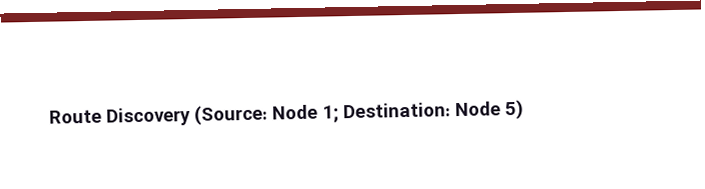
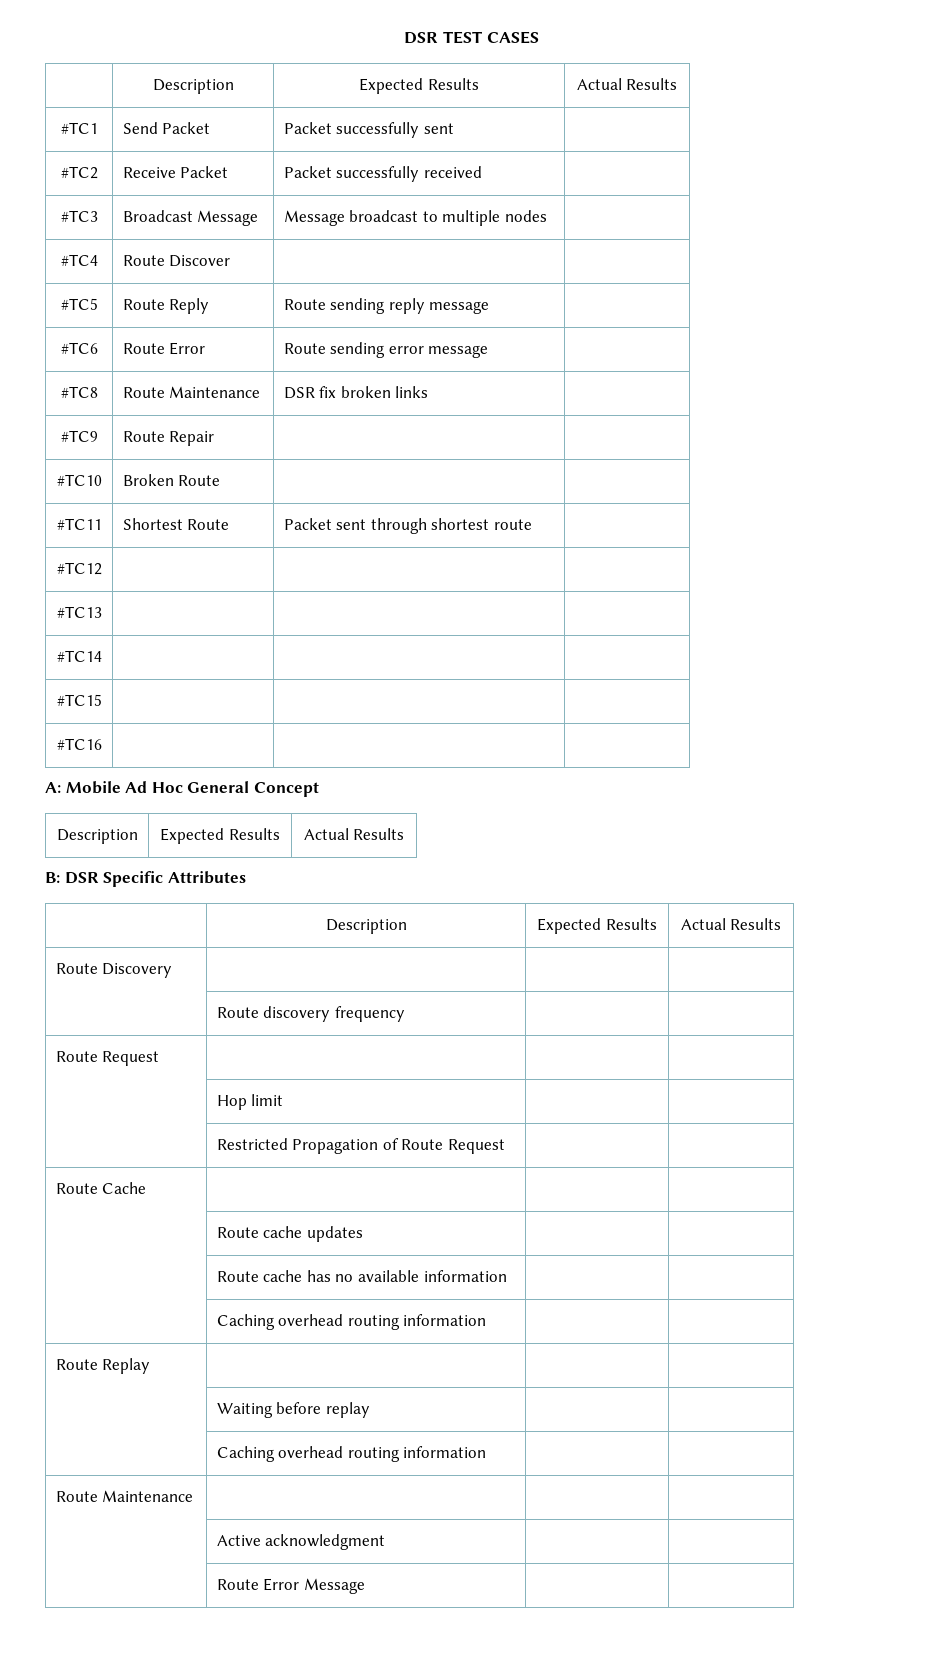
[49,99,524,127] Route Discovery (Source: Node 1; Destination: Node 5) -> [404,31,539,44] [152,79,234,94] [359,78,479,94] [576,78,678,90] [60,122,98,134] [122,122,211,134] [283,122,454,138] [60,166,98,179] [122,166,229,178] [283,166,482,182] [60,210,98,222] [122,210,259,226] [283,210,548,226] [60,254,98,266] [122,255,231,267] [60,298,98,310] [122,298,210,314] [283,298,490,314] [60,342,98,354] [122,342,206,355] [283,342,489,358] [60,386,98,398] [122,386,261,398] [283,386,429,399] [60,430,98,442] [122,431,215,446] [56,474,102,486] [122,474,221,486] [56,518,102,530] [122,518,230,530] [283,518,533,534] [56,562,102,575] [56,606,102,618] [56,650,102,662] [56,694,102,706] [56,738,102,750] [45,781,319,797] [56,829,138,844] [160,828,280,844] [303,828,405,840] [45,871,246,887] [325,919,407,934] [537,918,657,934] [680,918,782,930] [55,963,173,978] [216,1006,405,1022] [55,1051,160,1066] [216,1094,284,1110] [216,1138,506,1154] [55,1182,147,1194] [216,1226,363,1242] [216,1270,507,1282] [216,1314,487,1330] [55,1358,151,1374] [216,1402,370,1418] [216,1446,487,1462] [55,1490,194,1502] [216,1534,386,1550] [216,1578,365,1594] DSR TEST CASES // | Description | Expected Results | Actual Results // #TC1 | Send Packet | Packet successfully sent | // #TC2 | Receive Packet | Packet successfully received | // #TC3 | Broadcast Message | Message broadcast to multiple nodes | // #TC4 | Route Discover | | // #TC5 | Route Reply | Route sending reply message | // #TC6 | Route Error | Route sending error message | // #TC8 | Route Maintenance | DSR fix broken links | // #TC9 | Route Repair | | // #TC10 | Broken Route | | // #TC11 | Shortest Route | Packet sent through shortest route | // #TC12 | | | // #TC13 | | | // #TC14 | | | // #TC15 | | | // #TC16 | | | // A: Mobile Ad Hoc General Concept // Description | Expected Results | Actual Results // B: DSR Specific Attributes // | Description | Expected Results | Actual Results // Route Discovery | | | // | Route discovery frequency | | // Route Request | | | // | Hop limit | | // | Restricted Propagation of Route Request | | // Route Cache | | | // | Route cache updates | | // | Route cache has no available information | | // | Caching overhead routing information | | // Route Replay | | | // | Waiting before replay | | // | Caching overhead routing information | | // Route Maintenance | | | // | Active acknowledgment | | // | Route Error Message | |

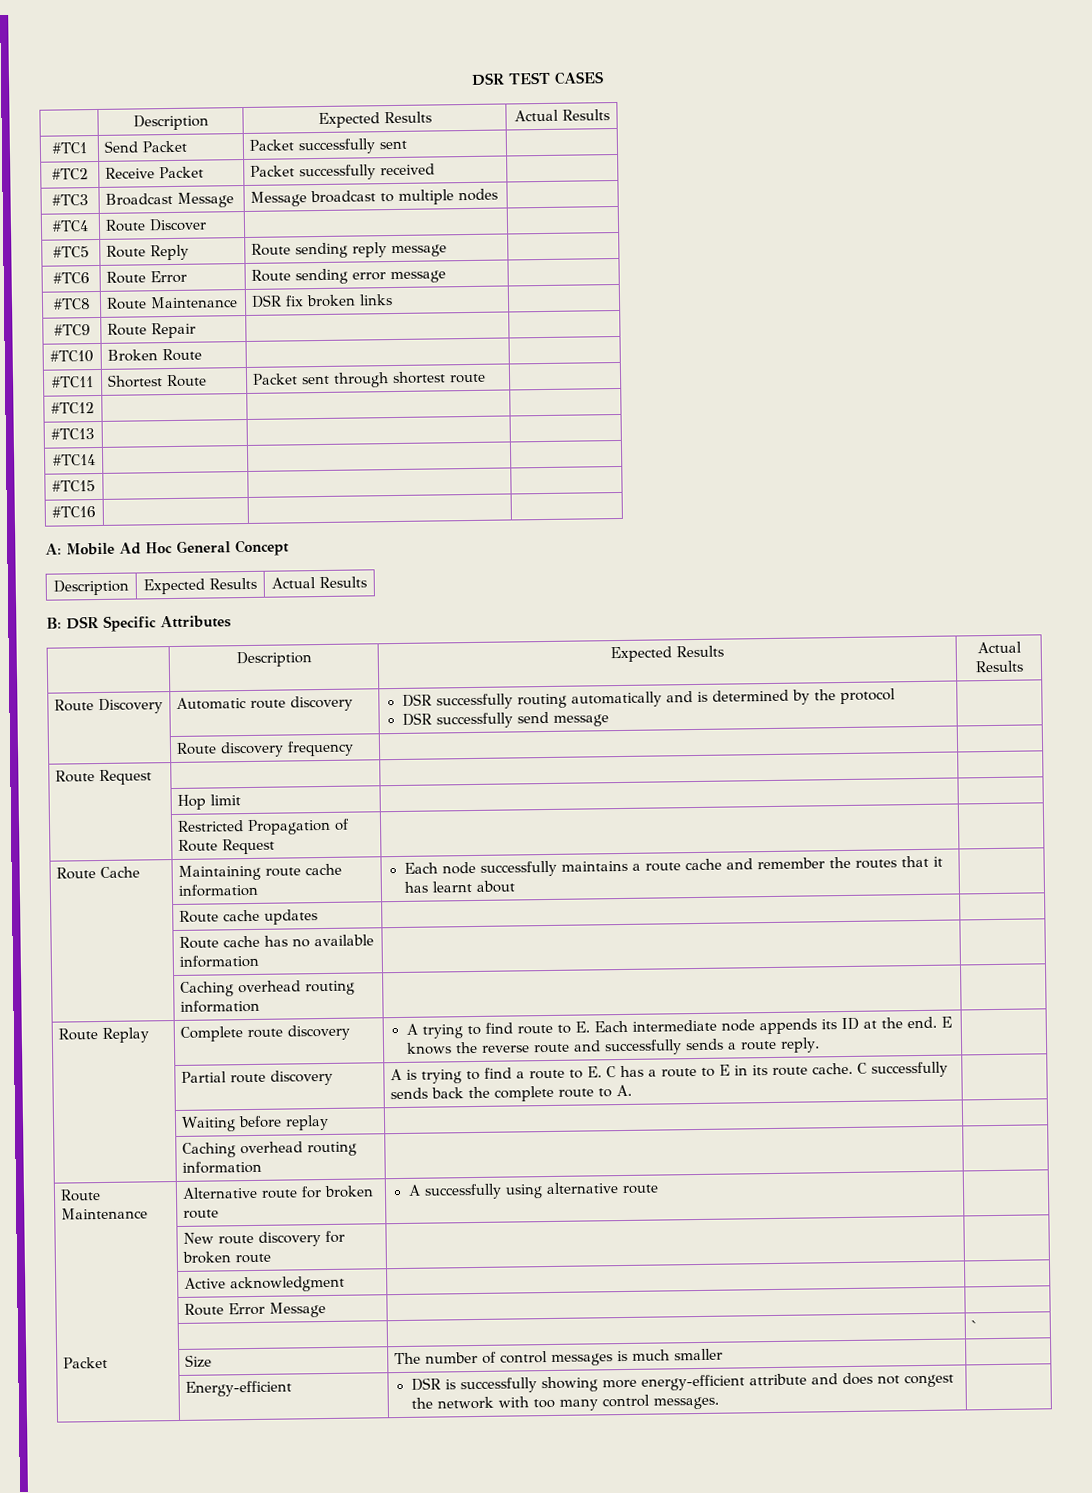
(173, 970) | -> [176,695,354,712] [401,688,896,710] [401,711,609,729] Automatic route discovery | DSR successfully routing automatically and is determined by the protocol // DSR successfully send message
(147, 1188) | -> [178,863,343,881] [178,883,259,897] [403,855,943,877] [403,880,515,893] Maintaining route cache information | Each node successfully maintains a route cache and remember the routes that it has learnt about
(151, 1366) | -> [180,1024,351,1042] [405,1016,952,1039] [405,1037,820,1056] [181,1069,334,1086] [390,1061,949,1084] [390,1084,633,1102] Complete route discovery | A trying to find route to E. Each intermediate node appends its ID at the end. E knows the reverse route and successfully sends a route reply. | // | Partial route discovery | A is trying to find a route to E. C has a route to E in its route cache. C successfully sends back the complete route to A.
(194, 1496) none -> [182,1185,375,1199] [183,1209,220,1219] [407,1182,659,1200] [183,1230,346,1247] [182,1251,272,1264] Alternative route for broken route | A successfully using alternative route | // | New route discovery for broken route
(365, 1586) none -> [971,1320,978,1331] [63,1356,109,1369] [185,1354,213,1368] [394,1348,724,1366] [185,1380,293,1397] [410,1372,954,1394] [410,1394,719,1411] // | | | ` // Packet | Size | The number of control messages is much smaller | // | Energy-efficient | DSR is successfully showing more energy-efficient attribute and does not congest the network with too many control messages. |

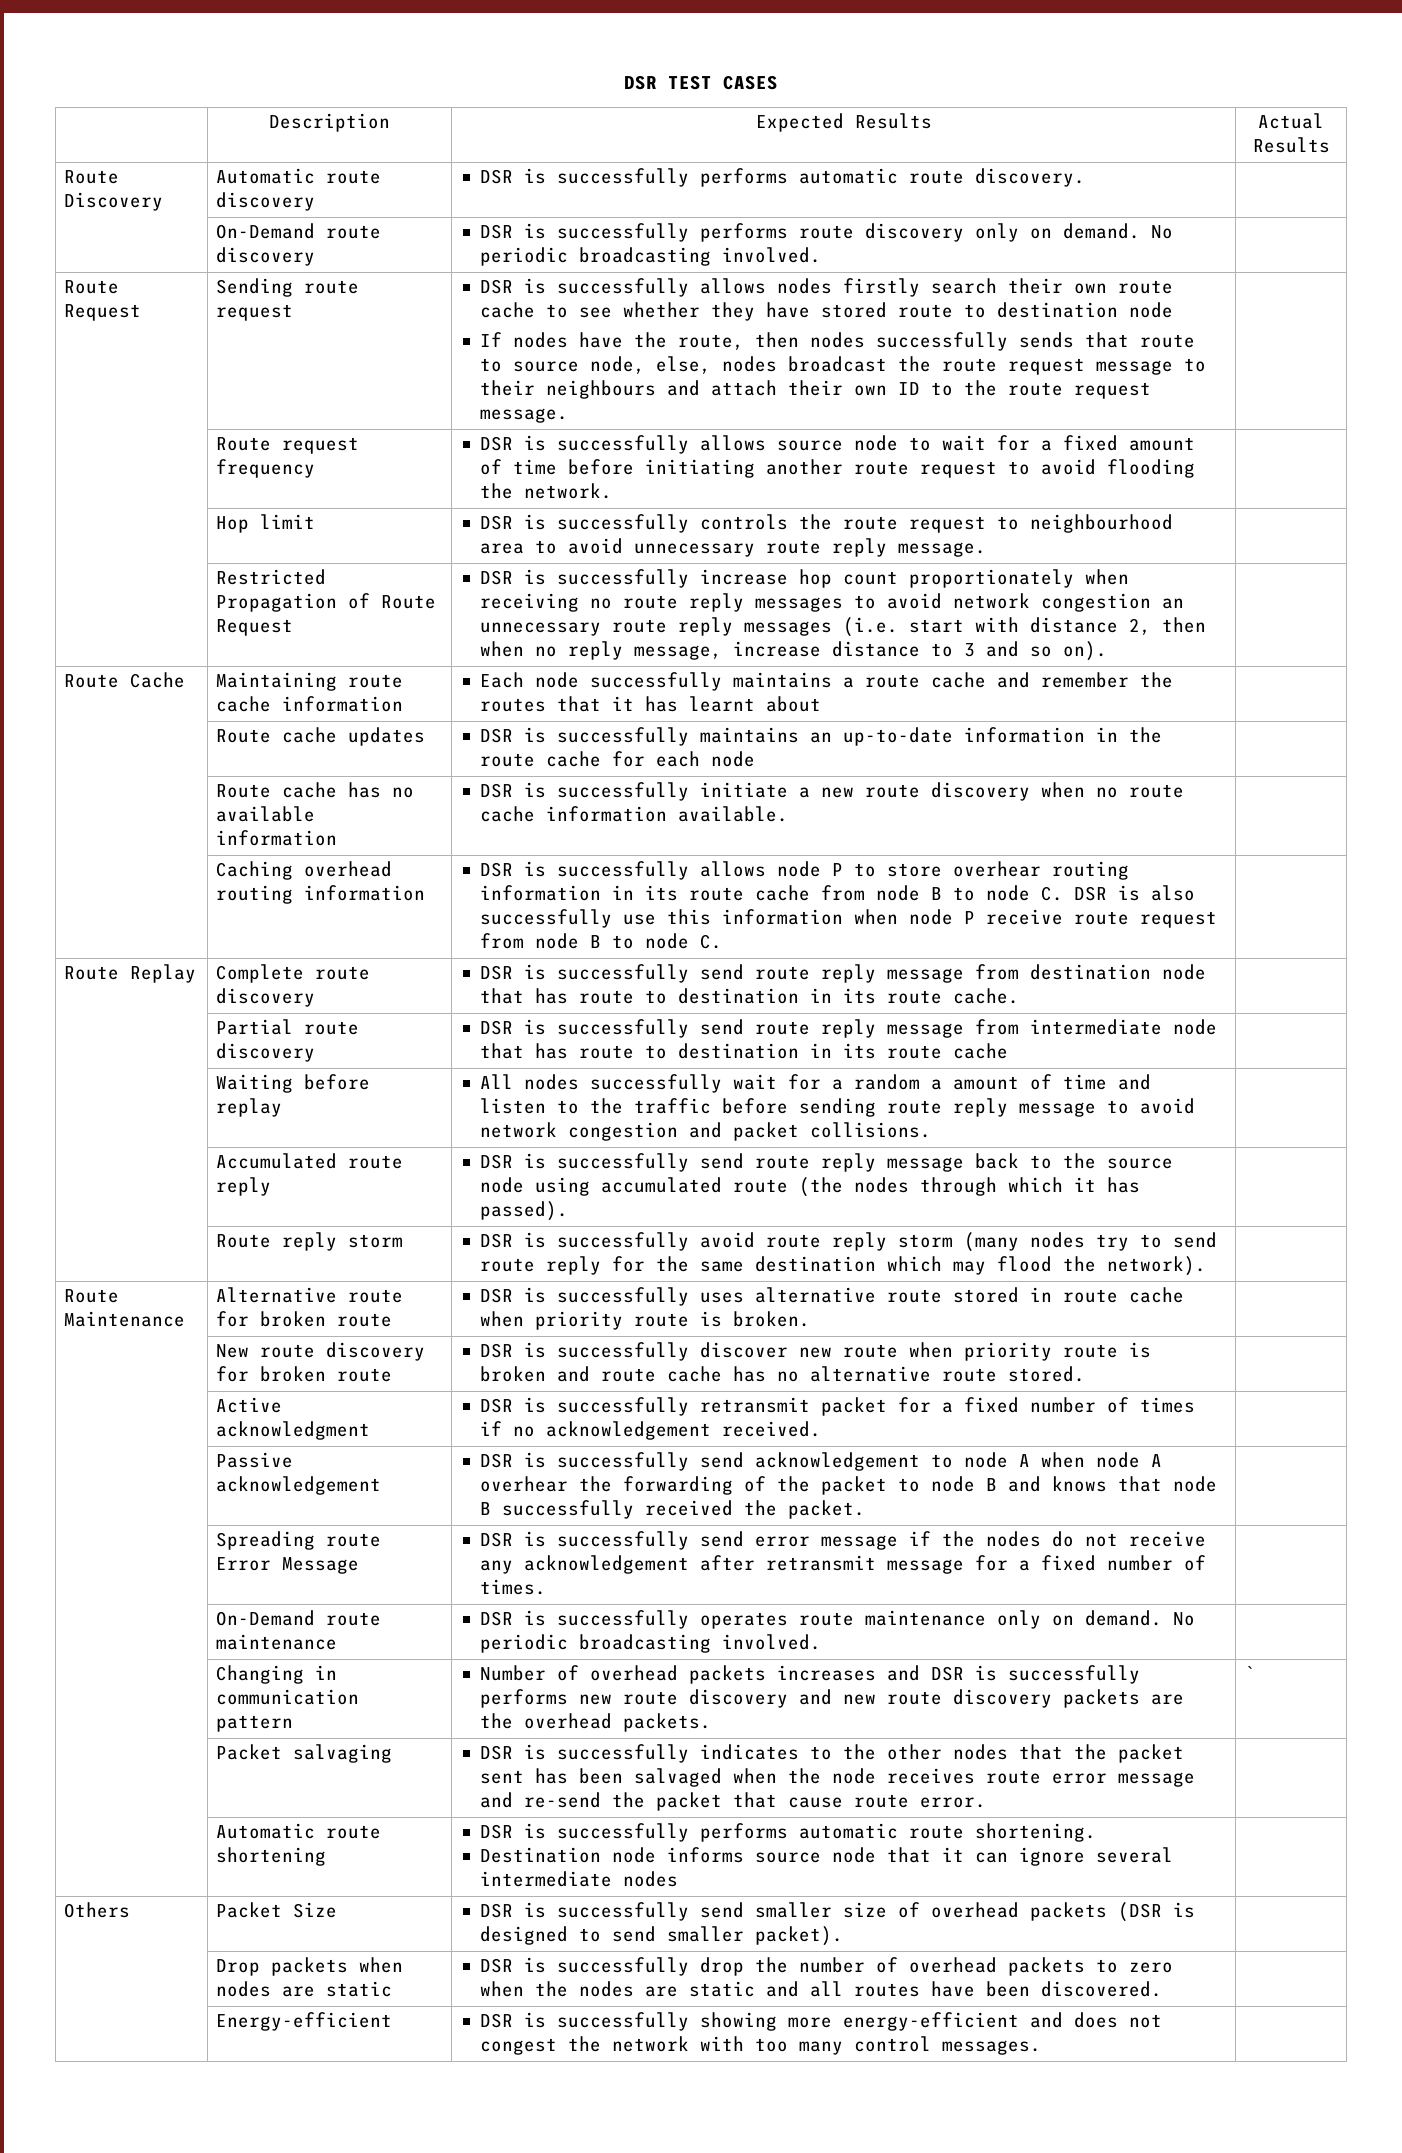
[51,142,87,154] [104,140,188,153] [249,138,408,155] [51,168,89,180] [105,166,205,179] [250,163,436,181] [51,194,89,206] [105,192,235,208] [250,188,499,207] [52,220,89,232] [105,218,208,232] [52,246,90,258] [106,244,190,261] [251,242,448,259] [52,272,90,284] [106,270,188,284] [251,268,447,285] [52,298,91,310] [106,296,239,310] [251,294,394,308] [53,324,91,336] [107,322,197,339] [50,350,94,363] [107,348,203,362] [51,376,94,388] [107,374,208,388] [252,371,487,388] [51,402,95,414] [51,428,95,440] [52,454,96,466] [52,480,96,492] [52,506,96,518] [45,539,289,557] [53,579,129,596] [143,577,257,595] [271,576,367,589] [46,615,232,632] [235,651,312,668] [610,645,724,663] [976,641,1022,654] [974,660,1024,673] // #TC1 | Send Packet | Packet successfully sent | // #TC2 | Receive Packet | Packet successfully received | // #TC3 | Broadcast Message | Message broadcast to multiple nodes | // #TC4 | Route Discover | | // #TC5 | Route Reply | Route sending reply message | // #TC6 | Route Error | Route sending error message | // #TC8 | Route Maintenance | DSR fix broken links | // #TC9 | Route Repair | | // #TC10 | Broken Route | | // #TC11 | Shortest Route | Packet sent through shortest route | // #TC12 | | | // #TC13 | | | // #TC14 | | | // #TC15 | | | // #TC16 | | | // A: Mobile Ad Hoc General Concept // Description | Expected Results | Actual Results // B: DSR Specific Attributes // | Description | Expected Results | Actual Results -> (1330, 145) none
[435,688,896,710] [401,711,609,729] [176,740,355,758] [55,769,153,786] [177,794,242,810] successfully routing automatically and is determined by the protocol // DSR successfully send message | // | Route discovery frequency | | // Route Request | | | // | Hop limit | -> [524,168,1086,187] [215,223,381,239] [215,247,315,266] [480,223,1174,242] [480,247,822,266] [63,280,119,294] [63,304,141,321] [215,278,359,297] [215,304,293,321] [480,278,1174,297] [480,302,1174,321] [480,332,1196,351] [480,356,1207,375] [480,380,1152,399] [480,408,569,423] [215,437,359,454] [215,459,315,478] [480,435,1196,454] [480,459,1196,478] [480,483,613,499] [215,514,315,533] [480,514,1174,533] [480,538,987,557] is successfully performs automatic route discovery. | // | On-Demand route discovery | DSR is successfully performs route discovery only on demand. No periodic broadcasting involved. | // Route Request | Sending route request | DSR is successfully allows nodes firstly search their own route cache to see whether they have stored route to destination node // If nodes have the route, then nodes successfully sends that route to source node, else, nodes broadcast the route request message to their neighbours and attach their own ID to the route request message. | // | Route request frequency | DSR is successfully allows source node to wait for a fixed amount of time before initiating another route request to avoid flooding the network. | // | Hop limit | DSR is successfully controls the route request to neighbourhood area to avoid unnecessary route reply message.
(276, 846) none -> [480,569,1130,588] [480,593,1185,612] [480,617,1207,637] [480,641,1108,661] DSR is successfully increase hop count proportionately when receiving no route reply messages to avoid network congestion an unnecessary route reply messages (i.e. start with distance 2, then when no reply message, increase distance to 3 and so on).
(319, 917) none -> [480,727,1163,746] [480,751,756,767] DSR is successfully maintains an up-to-date information in the route cache for each node
[180,980,356,997] [180,999,261,1013] | // | Caching overhead routing information | -> [480,782,1185,801] [480,806,789,822] [215,861,392,880] [215,885,425,904] [480,861,1130,880] [480,885,1196,901] [480,909,1218,928] [480,933,723,949] DSR is successfully initiate a new route discovery when no route cache information available. | // | Caching overhead routing information | DSR is successfully allows node P to store overhear routing information in its route cache from node B to node C. DSR is also successfully use this information when node P receive route request from node B to node C.
[405,1016,952,1039] [405,1037,820,1056] [181,1069,334,1086] [390,1061,949,1084] [390,1084,633,1102] [181,1114,330,1132] [182,1141,358,1158] [182,1160,263,1174] A trying to find route to E. Each intermediate node appends its ID at the end. E knows the reverse route and successfully sends a route reply. | // | Partial route discovery | A is trying to find a route to E. C has a route to E in its route cache. C successfully sends back the complete route to A. | // | Waiting before replay | | // | Caching overhead routing information | -> [480,964,1207,983] [480,988,1020,1004] [215,1019,359,1035] [215,1043,315,1062] [480,1019,1218,1038] [480,1043,1009,1059] [215,1074,370,1093] [215,1098,282,1117] [480,1074,1152,1093] [480,1098,1196,1117] [480,1122,932,1141] [215,1153,403,1169] [215,1177,271,1196] [480,1153,1174,1172] [480,1177,1141,1197] [480,1201,569,1221] [215,1232,403,1251] [480,1232,1218,1252] [480,1256,1207,1276] DSR is successfully send route reply message from destination node that has route to destination in its route cache. | // | Partial route discovery | DSR is successfully send route reply message from intermediate node that has route to destination in its route cache | // | Waiting before replay | All nodes successfully wait for a random a amount of time and listen to the traffic before sending route reply message to avoid network congestion and packet collisions. | // | Accumulated route reply | DSR is successfully send route reply message back to the source node using accumulated route (the nodes through which it has passed). | // | Route reply storm | DSR is successfully avoid route reply storm (many nodes try to send route reply for the same destination which may flood the network).
[407,1182,659,1200] A successfully using alternative route -> [480,1287,1185,1306] [480,1311,811,1330] DSR is successfully uses alternative route stored in route cache when priority route is broken.
[184,1275,346,1293] [184,1302,327,1318] | // | Active acknowledgment | | // | Route Error Message | | // | | -> [480,1342,1152,1361] [480,1366,1086,1382] [215,1397,282,1413] [215,1421,370,1440] [480,1397,1196,1416] [480,1421,822,1440] [215,1452,293,1468] [215,1476,381,1495] [480,1452,1163,1471] [480,1476,1218,1495] [480,1500,866,1519] [215,1531,381,1550] [215,1557,359,1574] [480,1531,1207,1550] [480,1555,1207,1574] [480,1579,547,1595] [215,1610,381,1626] [215,1634,337,1650] [480,1610,1196,1629] [480,1634,822,1653] [215,1665,337,1684] [215,1689,359,1705] [215,1715,293,1732] [480,1665,1141,1684] [480,1689,1185,1708] [480,1713,712,1732] DSR is successfully discover new route when priority route is broken and route cache has no alternative route stored. | // | Active acknowledgment | DSR is successfully retransmit packet for a fixed number of times if no acknowledgement received. | // | Passive acknowledgement | DSR is successfully send acknowledgement to node A when node A overhear the forwarding of the packet to node B and knows that node B successfully received the packet. | // | Spreading route Error Message | DSR is successfully send error message if the nodes do not receive any acknowledgement after retransmit message for a fixed number of times. | // | On-Demand route maintenance | DSR is successfully operates route maintenance only on demand. No periodic broadcasting involved. | // | Changing in communication pattern | Number of overhead packets increases and DSR is successfully performs new route discovery and new route discovery packets are the overhead packets.
[63,1356,109,1369] [185,1354,213,1368] [394,1348,724,1366] Packet | Size | The number of control messages is much smaller -> [215,1744,392,1763] [480,1744,1185,1763] [480,1768,1196,1787] [480,1792,987,1811] [215,1823,381,1839] [215,1847,326,1866] [480,1823,1097,1842] [480,1847,1174,1866] [480,1871,679,1887] [63,1902,130,1918] [215,1902,337,1918] [480,1902,1196,1922] [480,1926,844,1946] [215,1957,403,1976] [215,1981,392,1997] [480,1957,1174,1976] [480,1981,1163,1997] | Packet salvaging | DSR is successfully indicates to the other nodes that the packet sent has been salvaged when the node receives route error message and re-send the packet that cause route error. | // | Automatic route shortening | DSR is successfully performs automatic route shortening. // Destination node informs source node that it can ignore several intermediate nodes | // Others | Packet Size | DSR is successfully send smaller size of overhead packets (DSR is designed to send smaller packet). | // | Drop packets when nodes are static | DSR is successfully drop the number of overhead packets to zero when the nodes are static and all routes have been discovered.
[748,1373,807,1386] attribute -> (1020, 2021) none

